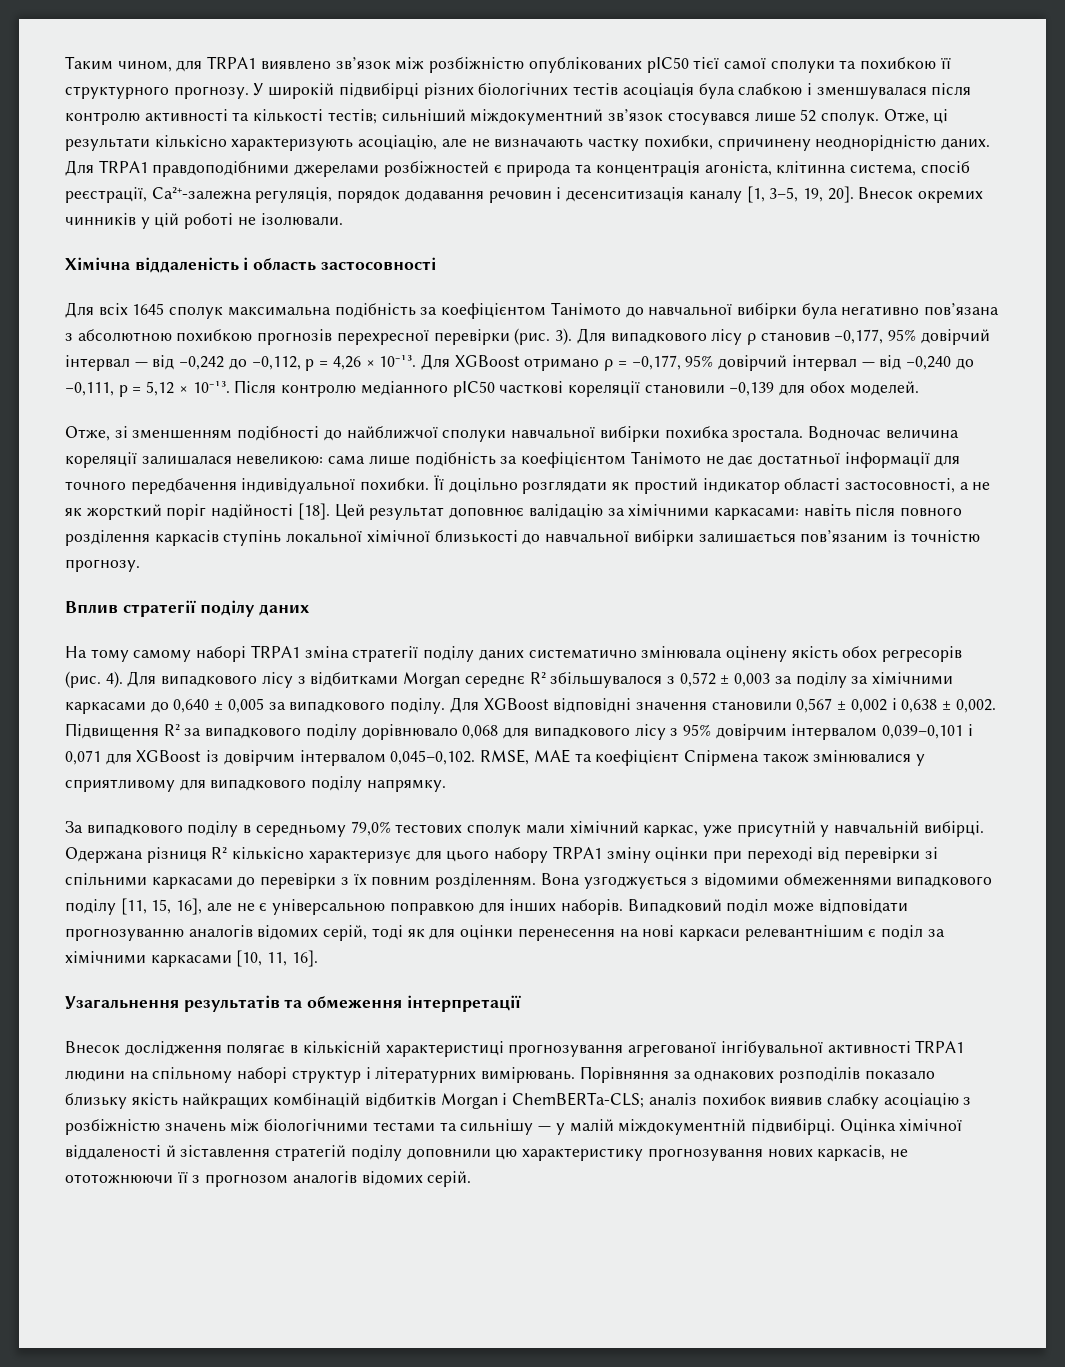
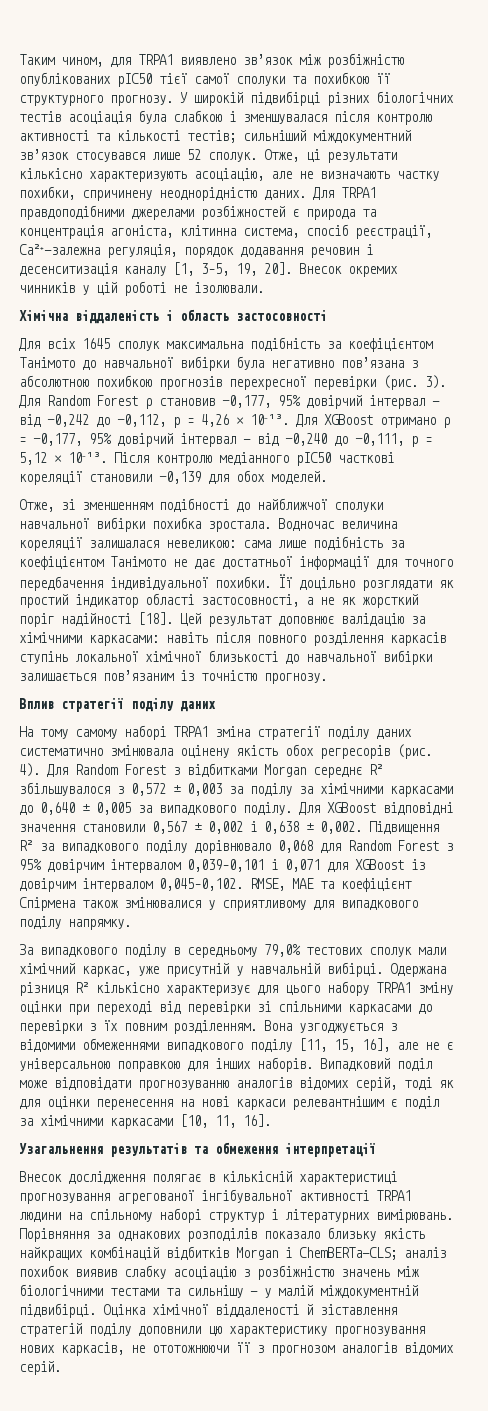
[610,329,743,345] випадкового лісу -> [47,395,138,406] Random Forest
[161,672,293,688] випадкового лісу -> [75,764,166,775] Random Forest
[533,724,666,740] випадкового лісу -> [348,840,439,851] Random Forest

